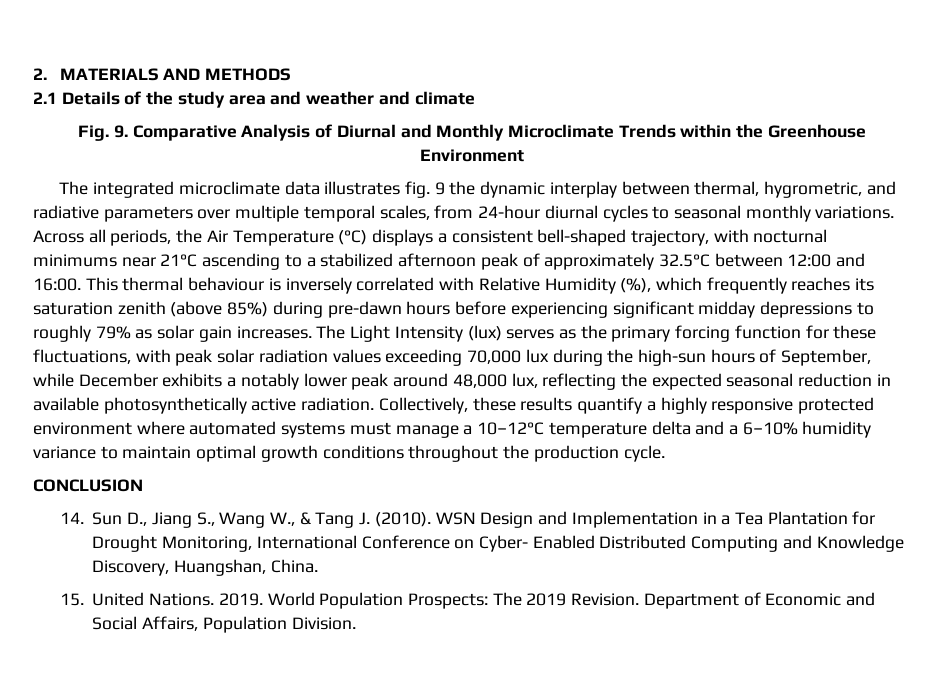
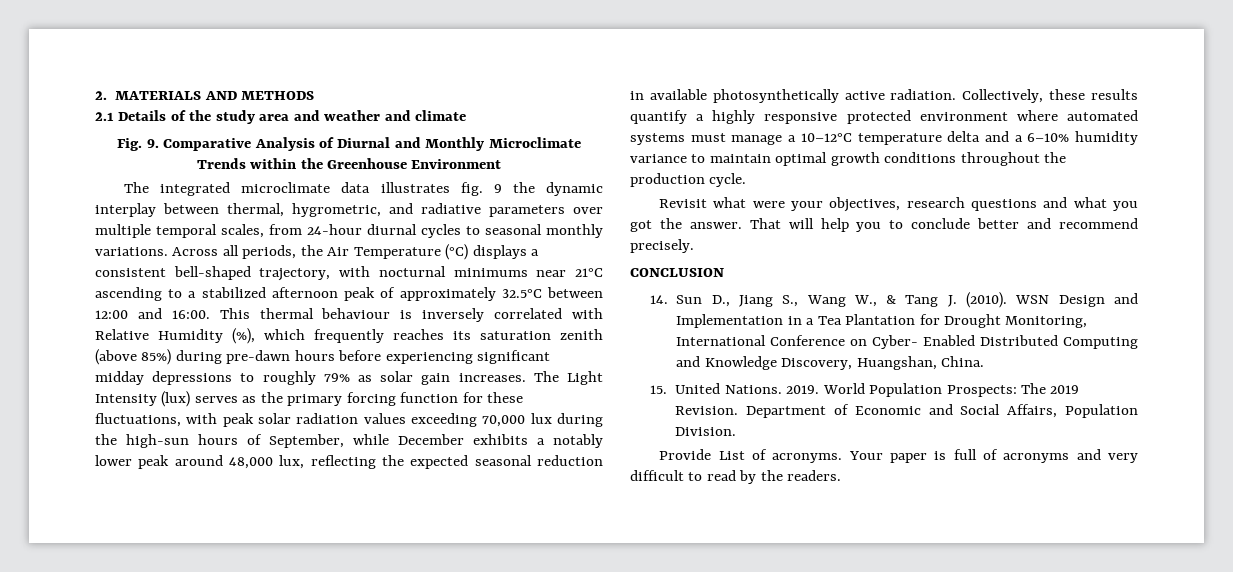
(665, 453) none -> [659,197,1138,212] [630,218,1138,232] [630,239,694,253] // Revisit what were your objectives, research questions and what you got the answer. That will help you to conclude better and recommend precisely.
(356, 623) none -> [659,449,1138,463] [630,470,842,484] // Provide List of acronyms. Your paper is full of acronyms and very difficult to read by the readers.

